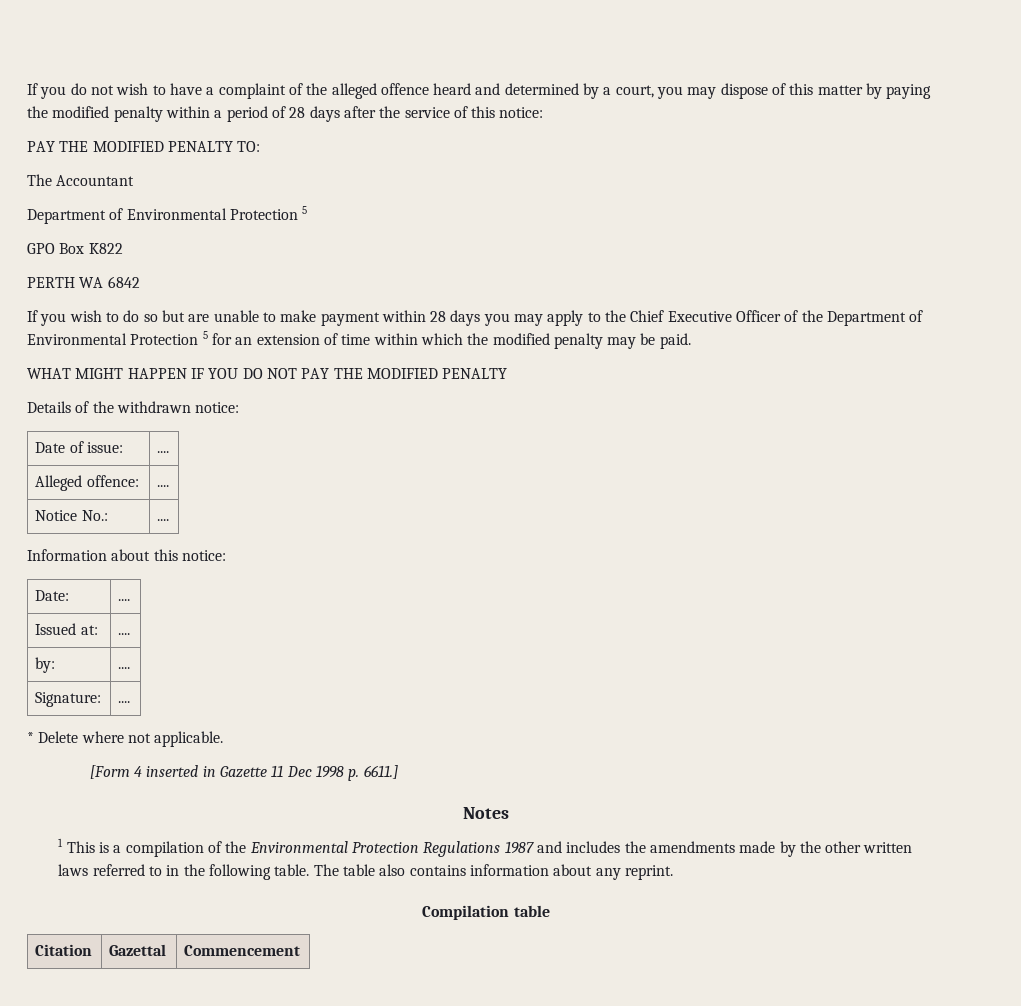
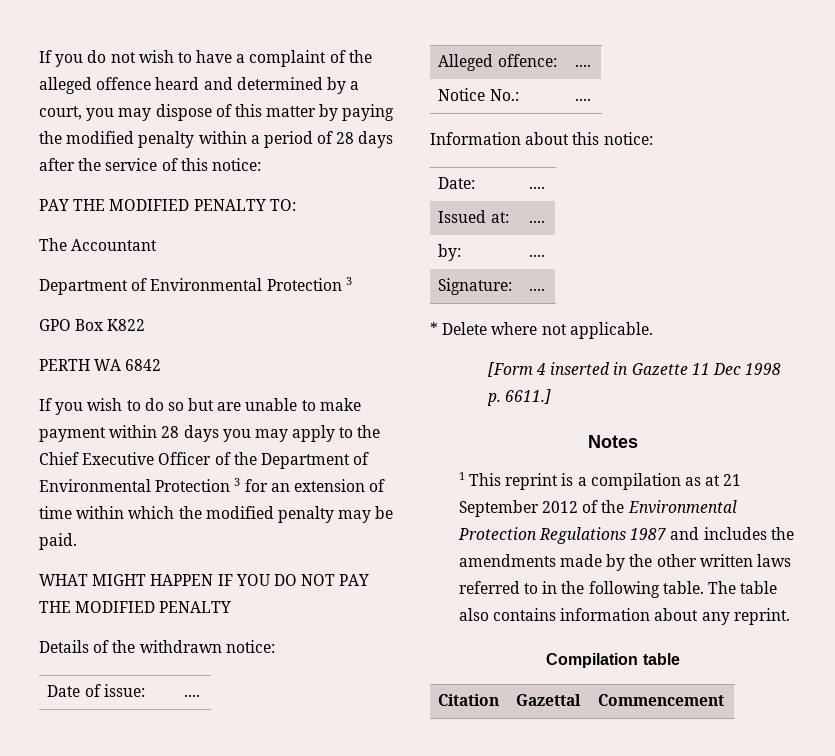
[302,206,308,214] 5 -> [345,277,352,285] 3
[202,331,208,339] 5 -> [234,478,241,486] 3
(95, 847) none -> [505,473,559,490] reprint
(204, 849) none -> [685,474,742,486] [458,500,579,517] as at 21 September 2012

